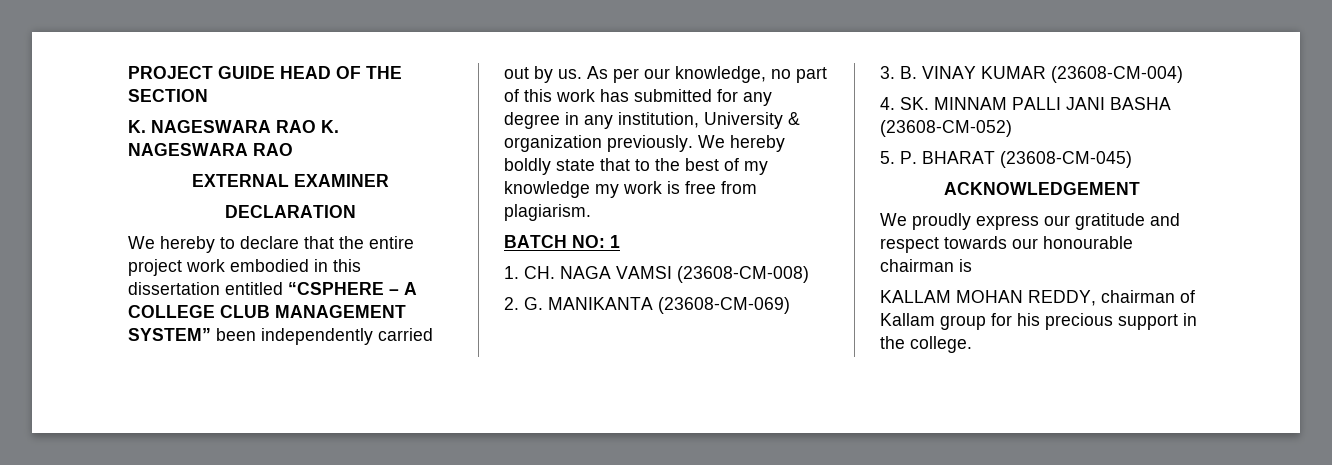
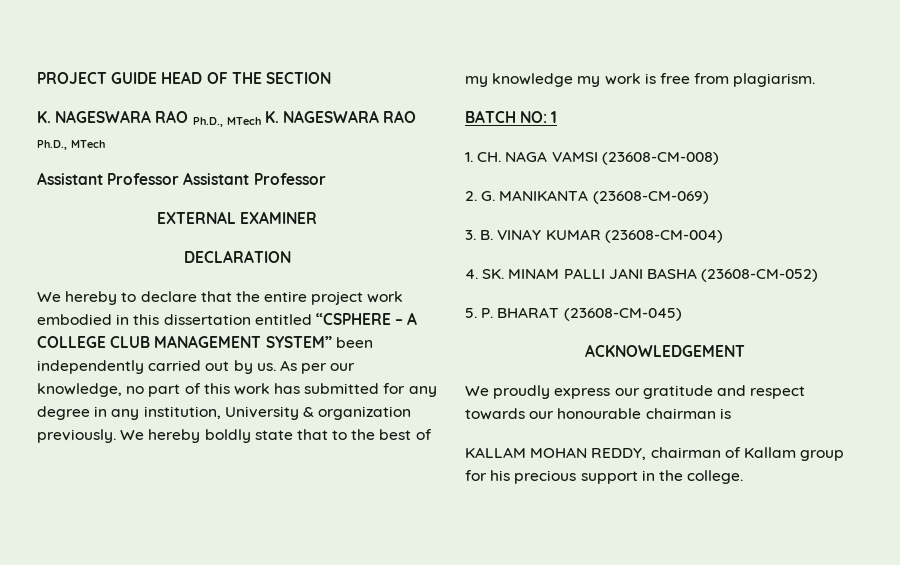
[321,120,339,133] [128,143,293,156] K. NAGESWARA RAO -> [192,110,417,127] [37,140,106,150] [37,172,326,185] Ph.D., MTech K. NAGESWARA RAO Ph.D., MTech // Assistant Professor Assistant Professor
[934,97,1007,110] MINNAM -> [508,268,560,279] MINAM

